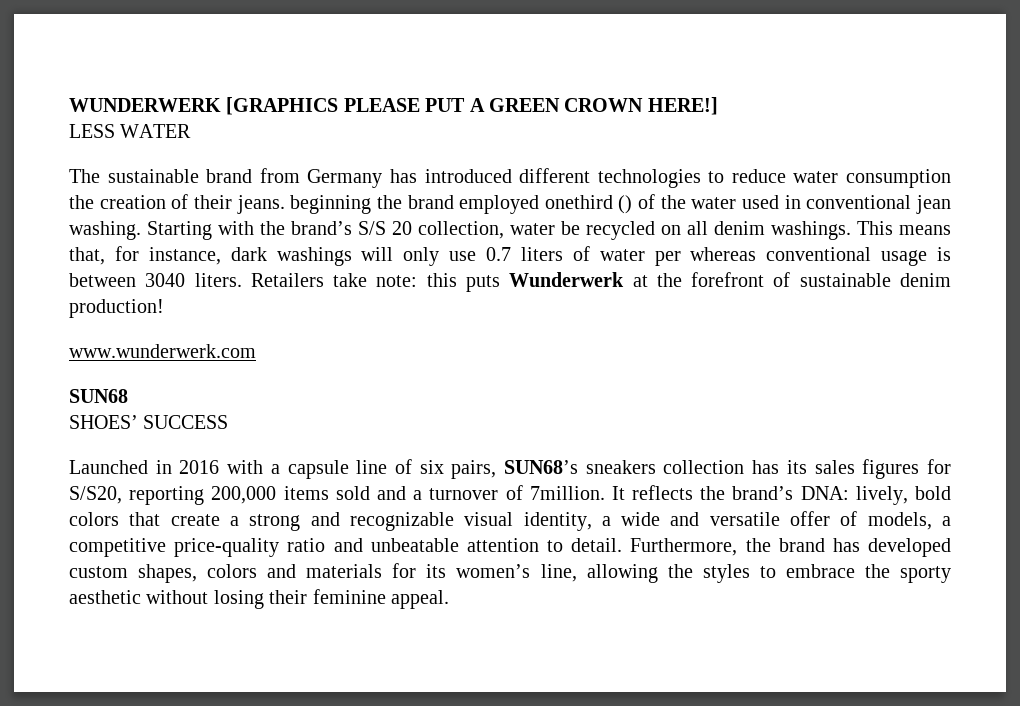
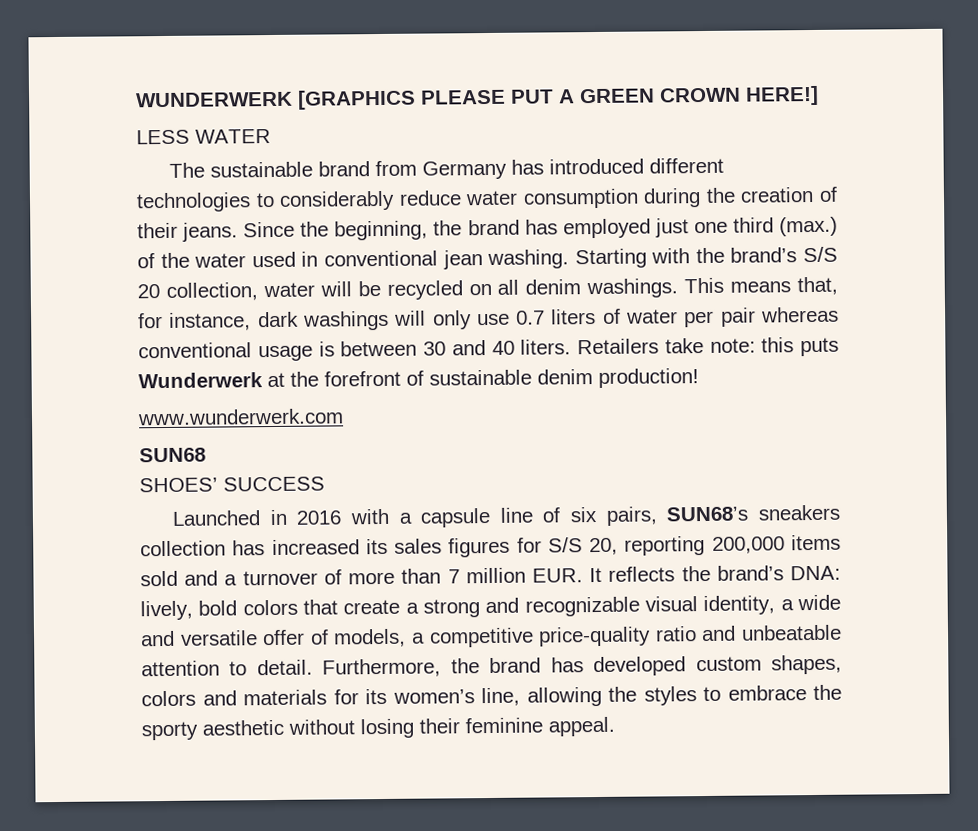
(725, 177) none -> [279,190,396,211] considerably
(952, 178) none -> [643,188,702,208] during
[290,195,633,214] beginning the brand employed onethird () -> [243,216,839,241] Since the beginning, the brand has employed just one third (max.)
(555, 229) none -> [319,281,352,297] will
(681, 258) none -> [720,307,756,327] pair
[145,273,186,287] 3040 -> [423,340,515,356] 30 and 40
(780, 467) none -> [271,539,360,556] increased
[69,486,122,504] S/S20, -> [547,537,619,556] S/S 20,
[529,486,605,500] 7million. -> [348,567,583,585] more than 7 million EUR.

